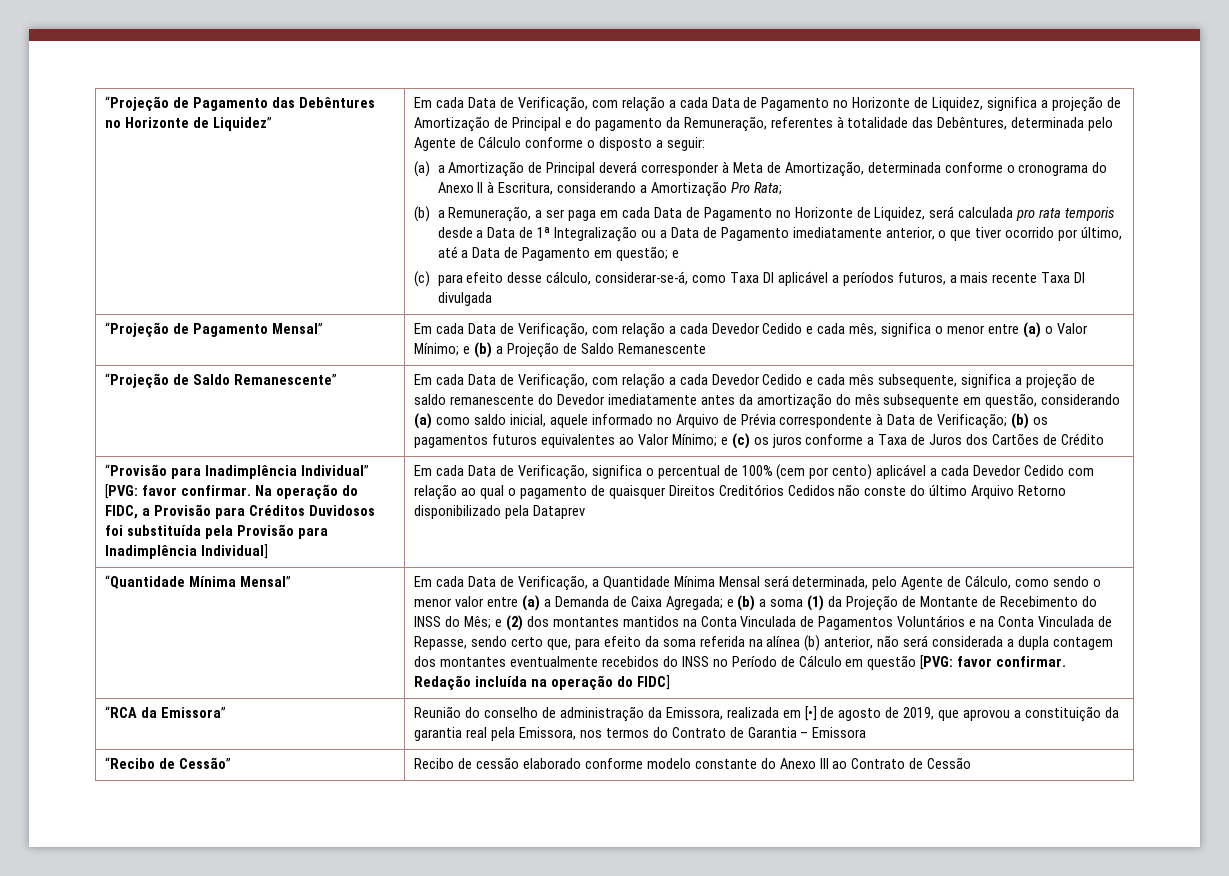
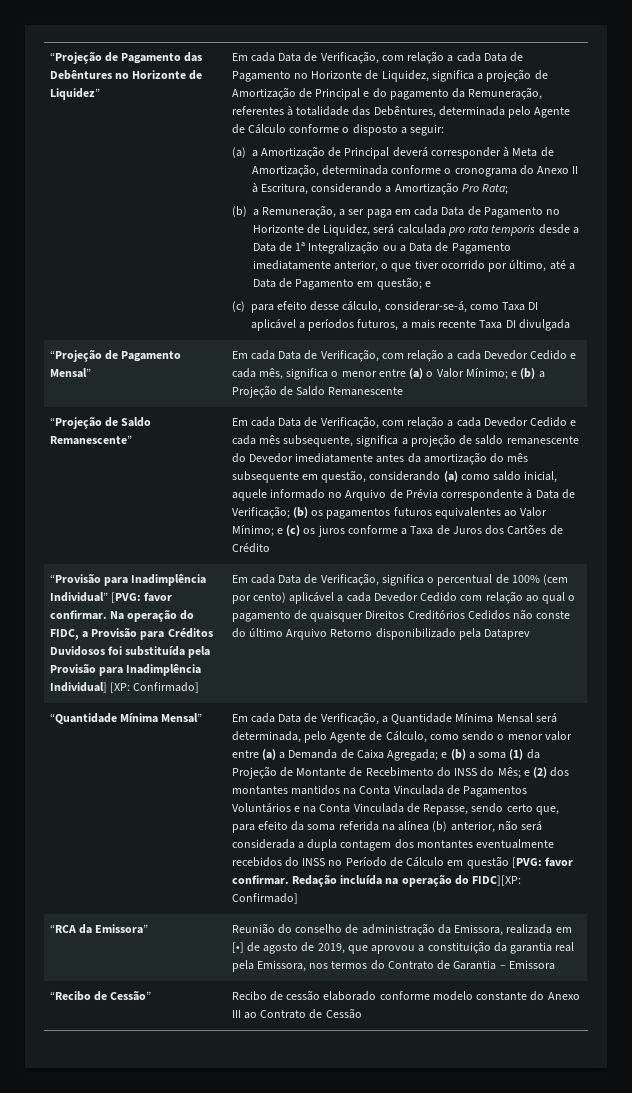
(269, 551) none -> [109,682,200,693] [XP: Confirmado]
[636,675,670,690] FIDC] -> [472,875,522,886] [231,893,298,904] FIDC][XP: Confirmado]

